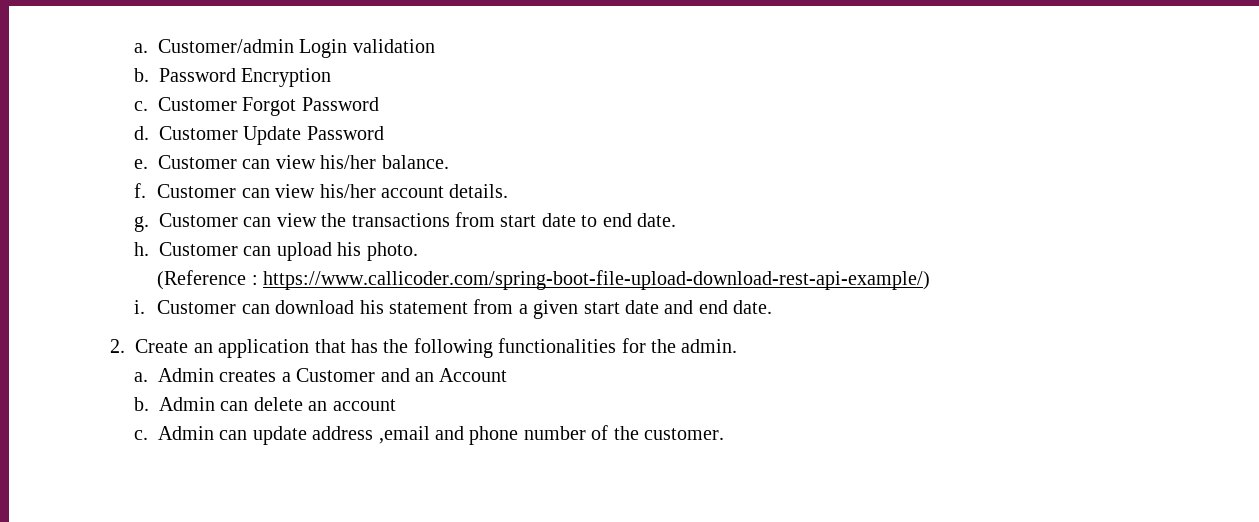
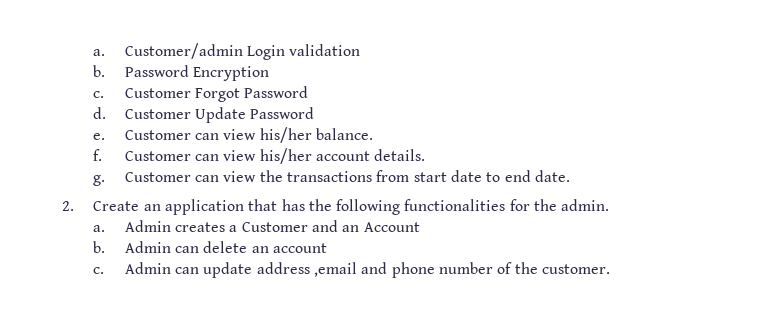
[133,242,418,261] [157,270,931,290] [133,299,773,319] // h. Customer can upload his photo. // (Reference : https://www.callicoder.com/spring-boot-file-upload-download-rest-api-example/) // i. Customer can download his statement from a given start date and end date. -> (571, 176) none

